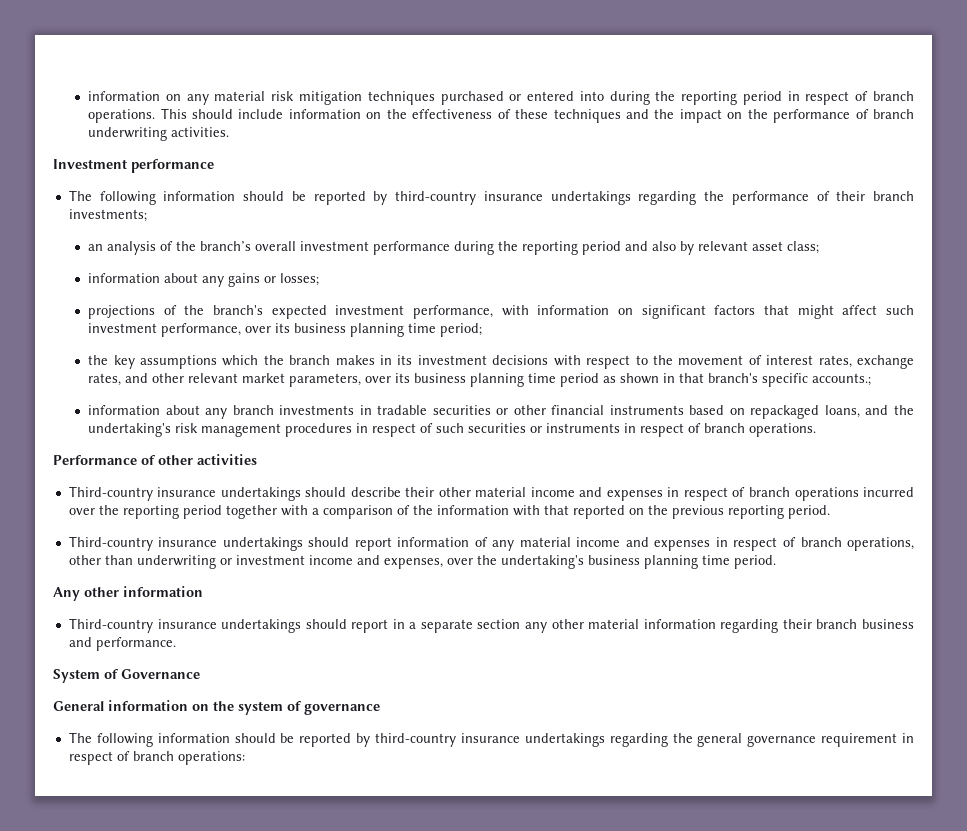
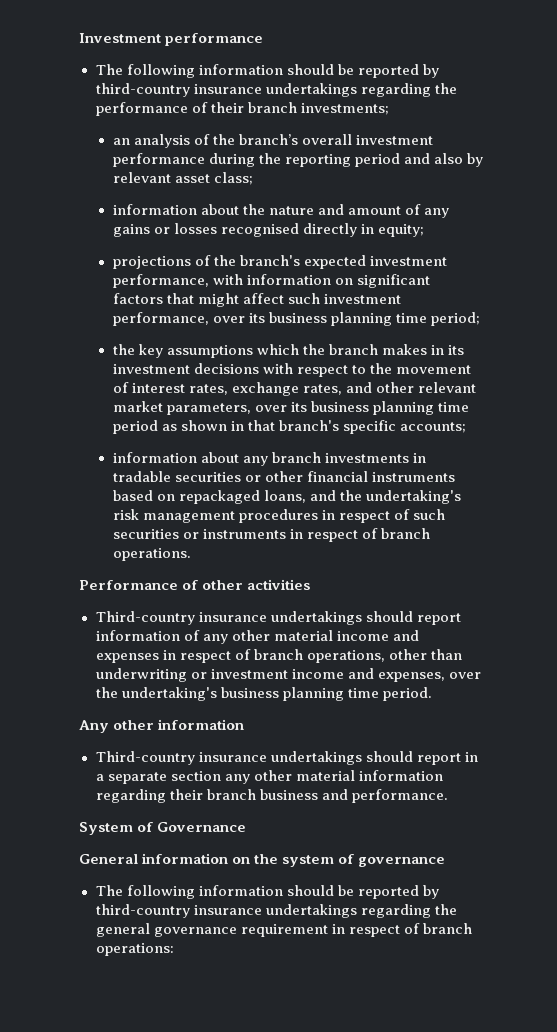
[88,91,914,105] [88,108,915,123] [88,127,230,141] information on any material risk mitigation techniques purchased or entered into during the reporting period in respect of branch operations. This should include information on the effectiveness of these techniques and the impact on the performance of branch underwriting activities. // -> (79, 38) none
[202,273,320,287] any gains or losses; -> [243,204,450,218] [112,223,425,237] the nature and amount of any gains or losses recognised directly in equity;
[812,373,872,386] accounts.; -> [400,422,467,433] accounts;
[68,486,914,501] [68,505,830,519] // Third-country insurance undertakings should describe their other material income and expenses in respect of branch operations incurred over the reporting period together with a comparison of the information with that reported on the previous reporting period. -> (311, 584) none
(515, 545) none -> [231,630,270,641] other

